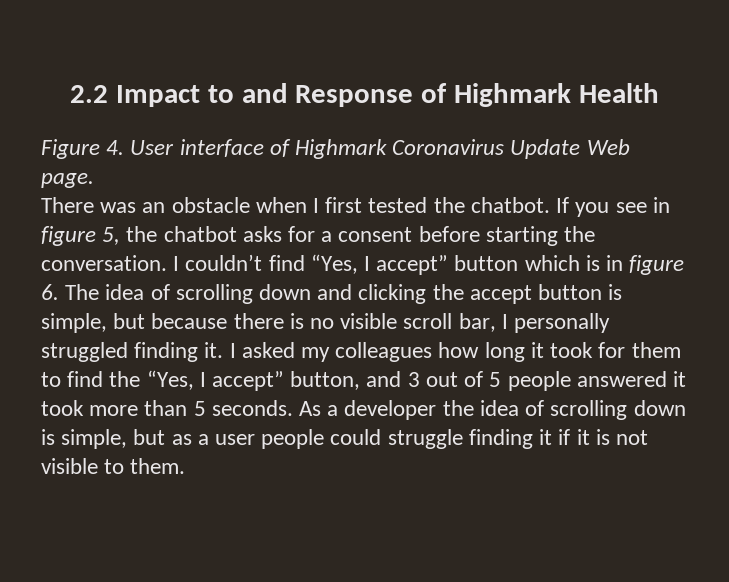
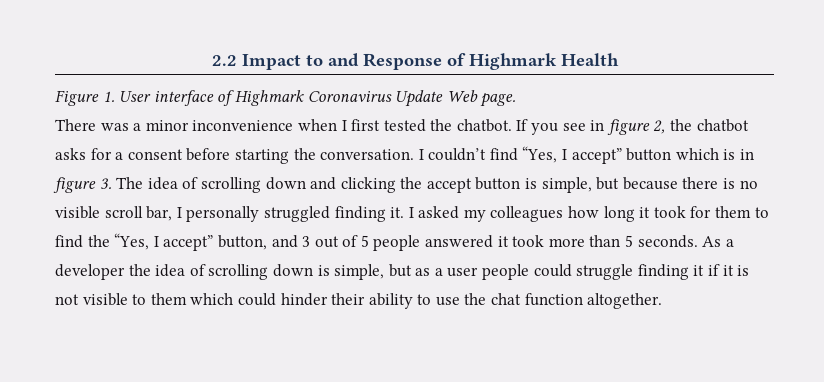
[106,140,125,155] 4. -> [102,91,115,102] 1.
[142,197,250,213] an obstacle -> [133,120,294,131] a minor inconvenience
[102,227,121,245] 5, -> [653,120,666,134] 2,
[41,284,59,300] 6. -> [99,178,112,189] 3.
[130,458,186,474] them. -> [150,293,663,309] them which could hinder their ability to use the chat function altogether.

